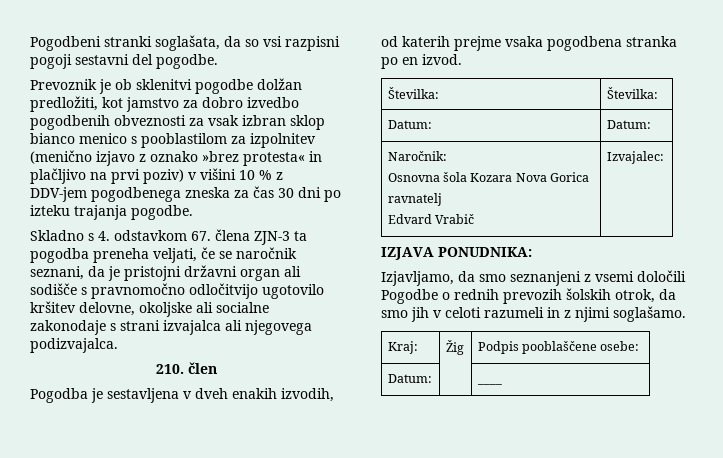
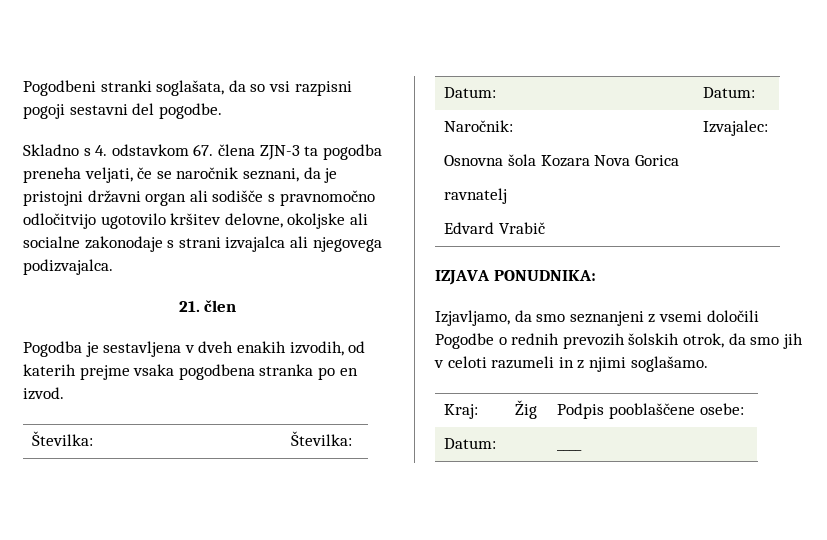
[30,78,302,94] [30,96,299,112] [30,115,325,130] [30,133,316,148] [30,150,322,166] [30,168,283,184] [30,186,341,202] [30,205,193,220] // Prevoznik je ob sklenitvi pogodbe dolžan predložiti, kot jamstvo za dobro izvedbo pogodbenih obveznosti za vsak izbran sklop bianco menico s pooblastilom za izpolnitev (menično izjavo z oznako »brez protesta« in plačljivo na prvi poziv) v višini 10 % z DDV-jem pogodbenega zneska za čas 30 dni po izteku trajanja pogodbe. -> (222, 111) none
[155,364,184,374] 210. -> [178,301,200,312] 21.

